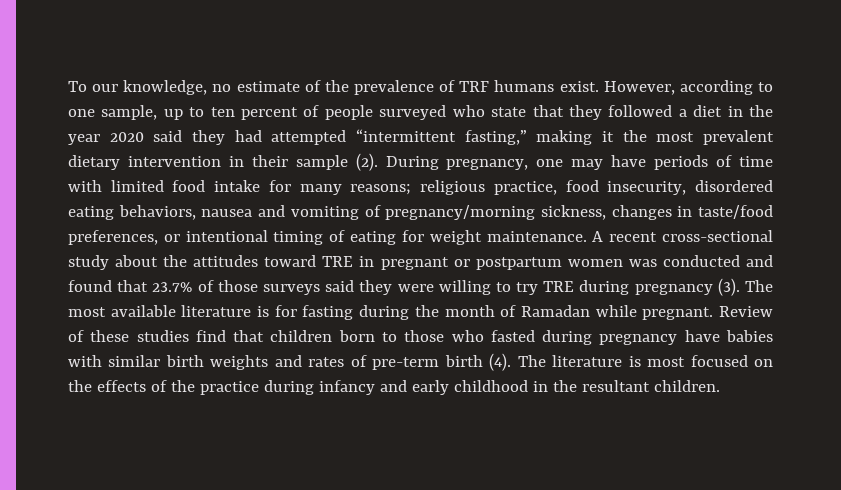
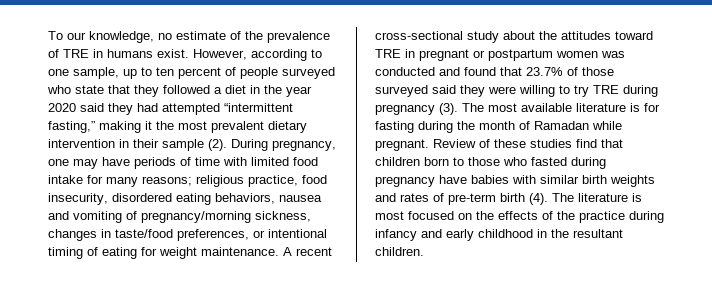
[459,81,490,92] TRF -> [63,49,103,58] TRE in
[262,284,320,295] surveys -> [375,85,428,97] surveyed

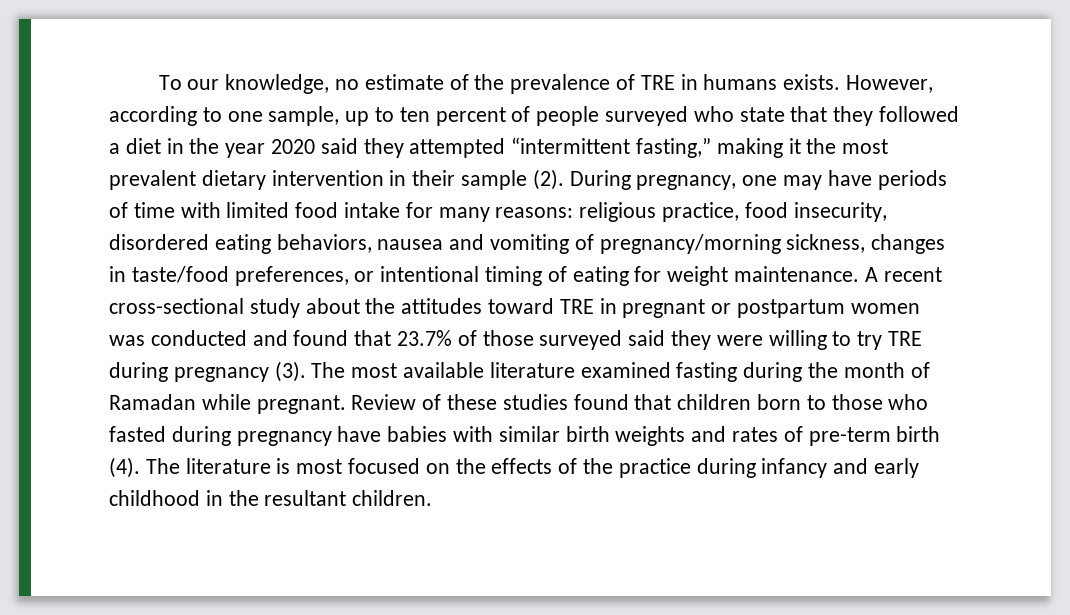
[157,49,189,58] exist. -> [783,74,841,90] exists.
[137,103,158,112] had -> (404, 148) none
[142,176,192,186] reasons; -> [495,207,574,218] reasons:
[630,103,660,112] is for -> [580,362,671,378] examined
[576,139,597,148] find -> [573,394,629,410] found

